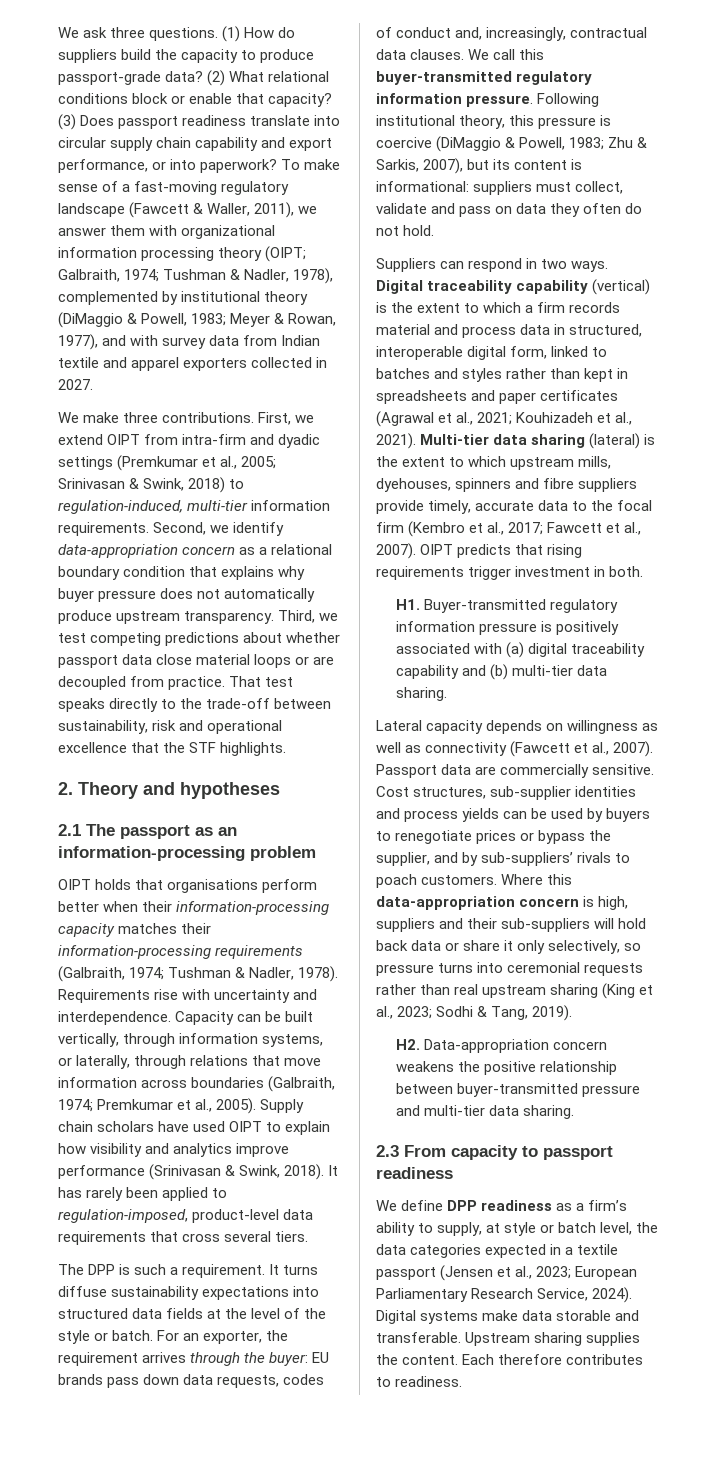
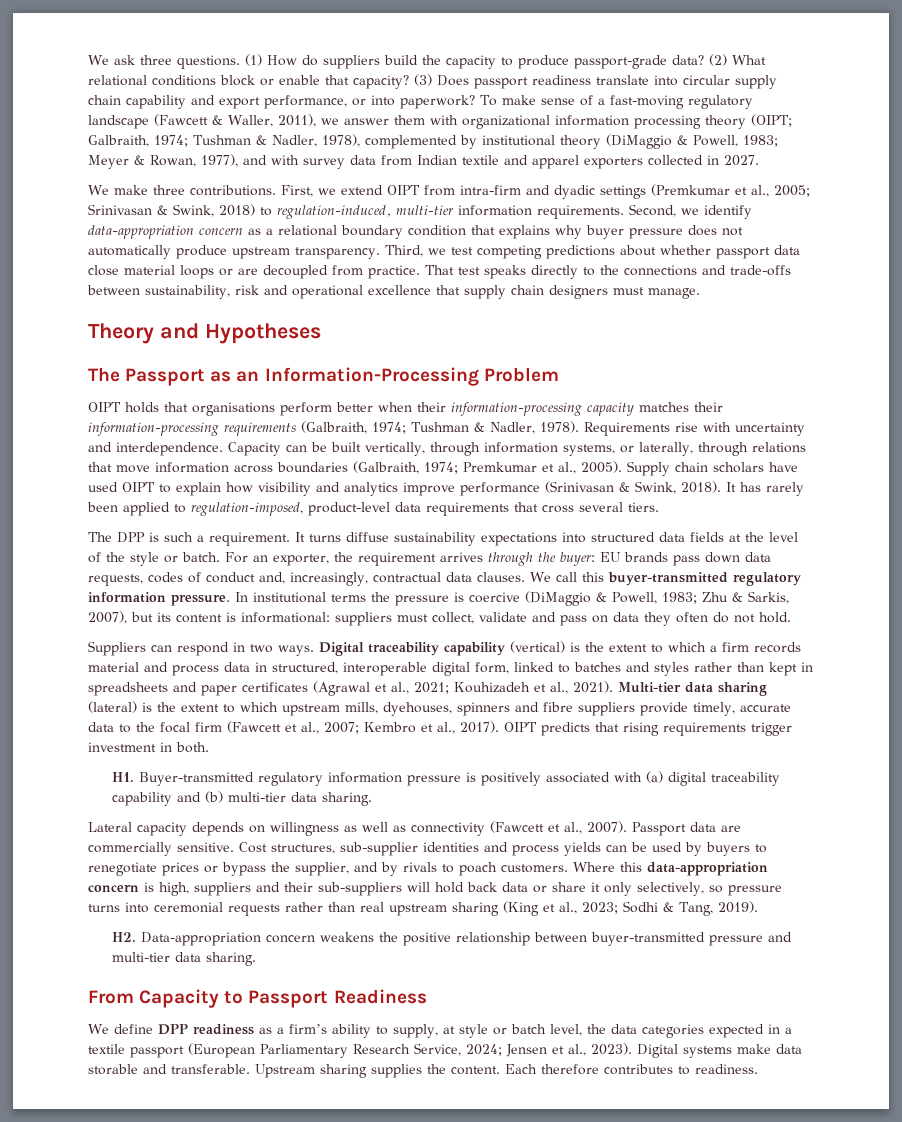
[206,698,271,709] trade-off -> [624,265,791,276] connections and trade-offs
[163,742,287,756] [58,782,280,799] [58,824,237,839] [58,846,316,861] the STF highlights. // 2. Theory and hypotheses // 2.1 The passport as an information-processing problem -> [463,285,700,299] [88,323,321,344] [88,367,559,386] supply chain designers must manage. // Theory and Hypotheses // The Passport as an Information-Processing Problem
[537,93,600,107] [376,115,535,129] Following institutional theory, this -> [235,592,390,603] In institutional terms the
[408,521,642,537] [376,543,416,559] (Kembro et al., 2017; Fawcett et al., 2007). -> [227,721,499,734] (Fawcett et al., 2007; Kembro et al., 2017).
[481,852,574,866] sub-suppliers’ -> (398, 869) none
[376,1145,613,1160] [376,1167,453,1179] 2.3 From capacity to passport readiness -> [88,989,427,1008] From Capacity to Passport Readiness
[440,1265,638,1281] [376,1287,633,1303] (Jensen et al., 2023; European Parliamentary Research Service, 2024). -> [188,1043,632,1058] (European Parliamentary Research Service, 2024; Jensen et al., 2023).

